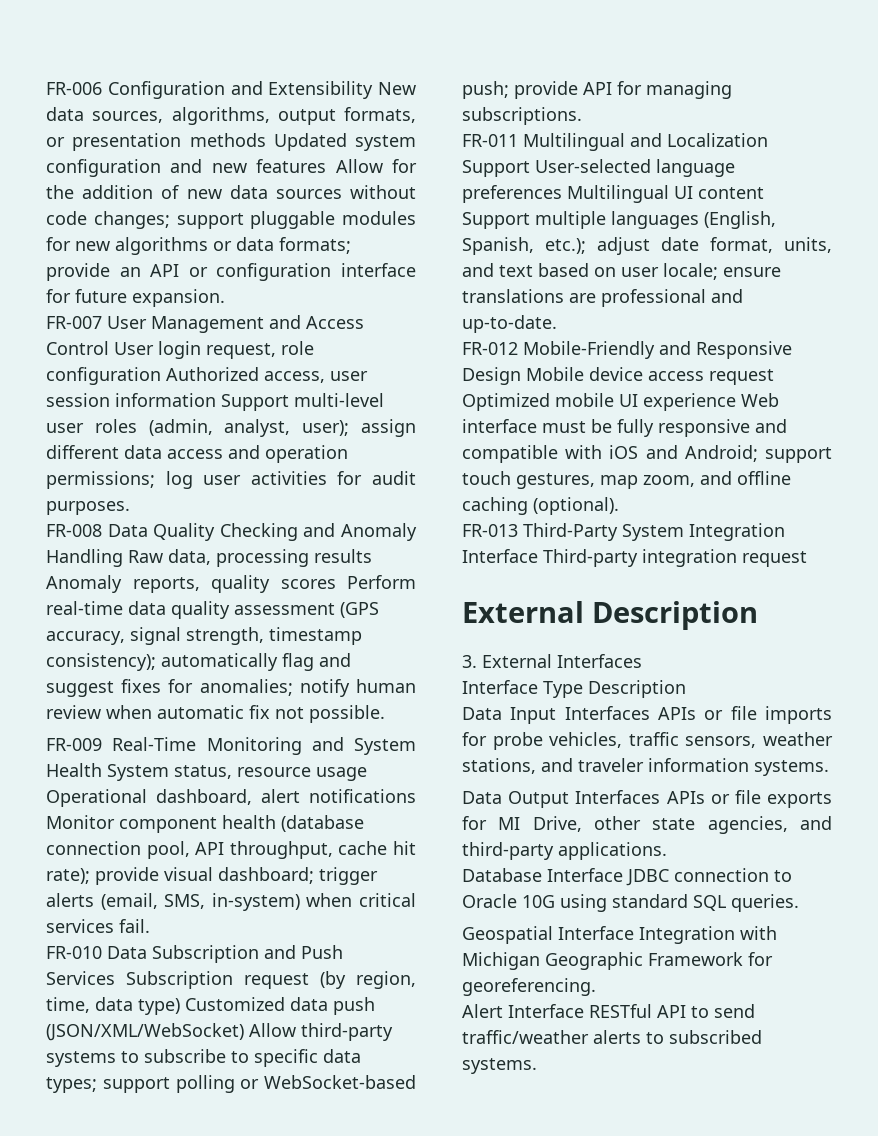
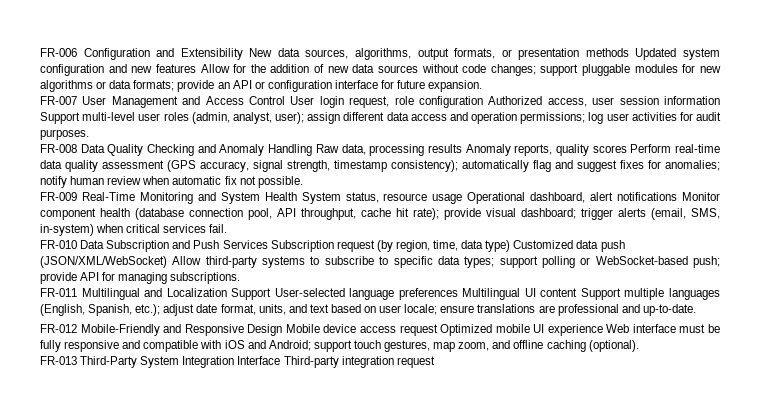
[462,601,758,630] [462,654,642,668] [462,680,686,698] [462,706,832,724] [462,732,833,750] [462,758,829,776] [462,790,832,808] [462,816,832,834] [462,842,667,860] [462,868,792,886] [462,894,799,912] [462,926,777,944] [462,952,773,970] [462,978,596,996] [462,1004,755,1018] [462,1030,762,1044] [462,1058,537,1074] // External Description // 3. External Interfaces // Interface Type Description // Data Input Interfaces APIs or file imports for probe vehicles, traffic sensors, weather stations, and traveler information systems. // Data Output Interfaces APIs or file exports for MI Drive, other state agencies, and third-party applications. // Database Interface JDBC connection to Oracle 10G using standard SQL queries. // Geospatial Interface Integration with Michigan Geographic Framework for georeferencing. // Alert Interface RESTful API to send traffic/weather alerts to subscribed systems. -> (435, 362) none

